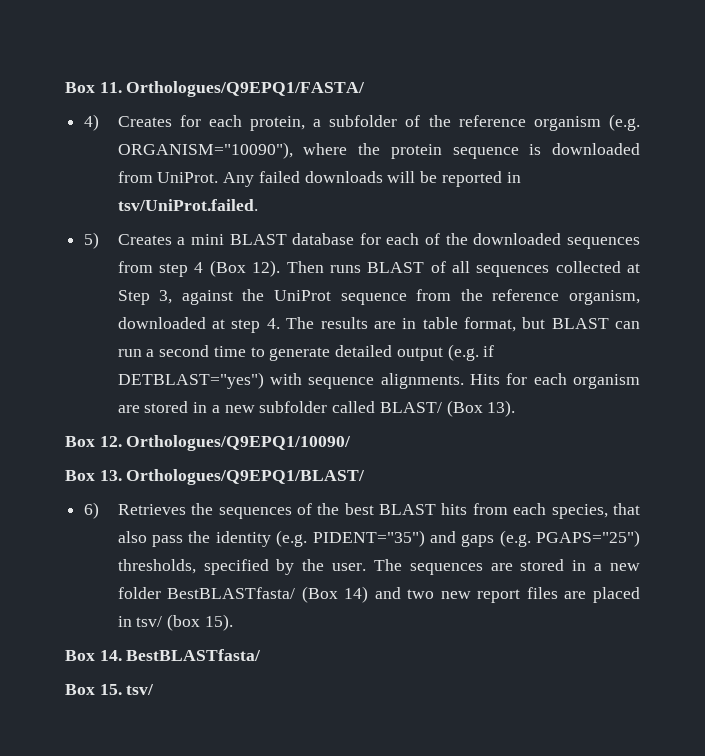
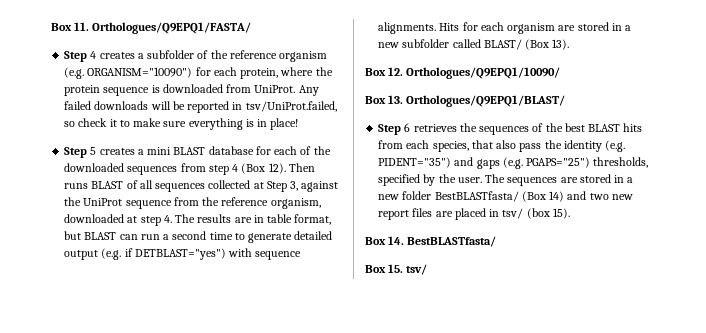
[84,114,306,131] 4) Creates for each protein, -> [64,51,135,62] Step 4 creates
[117,142,293,159] ORGANISM="10090"), -> [87,67,279,79] ORGANISM="10090") for each protein,
[117,199,258,211] [84,232,172,249] tsv/UniProt.failed. // 5) Creates -> [245,101,337,112] [64,118,299,130] [64,147,135,158] tsv/UniProt.failed, so check it to make sure everything is in place! // Step 5 creates
[84,502,186,519] 6) Retrieves -> [378,123,457,135] Step 6 retrieves

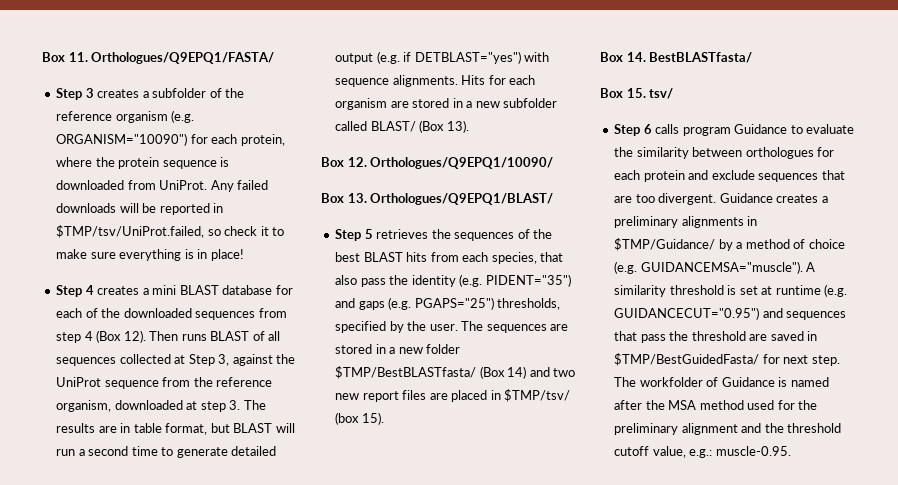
[90,51,97,59] 4 -> [85,88,94,98] 3
[245,101,337,112] tsv/UniProt.failed, -> [56,225,205,238] $TMP/tsv/UniProt.failed,
[90,147,97,155] 5 -> [85,285,94,295] 4
[163,215,172,223] 4. -> [229,400,241,410] 3.
[119,234,138,240] can -> [275,423,295,433] will
[404,123,411,132] 6 -> [364,229,373,239] 5
[434,191,519,202] BestBLASTfasta/ -> [335,366,477,379] $TMP/BestBLASTfasta/
[502,208,524,219] tsv/ -> [504,389,571,402] $TMP/tsv/
(428, 269) none -> [614,124,855,136] [614,147,835,159] [614,170,845,182] [614,193,828,205] [614,216,758,228] [614,238,845,251] [614,261,816,274] [614,284,848,297] [614,307,847,320] [614,331,818,343] [614,353,840,366] [614,377,829,387] [614,400,818,410] [614,423,842,435] [614,446,791,458] // Step 6 calls program Guidance to evaluate the similarity between orthologues for each protein and exclude sequences that are too divergent. Guidance creates a preliminary alignments in $TMP/Guidance/ by a method of choice (e.g. GUIDANCEMSA="muscle"). A similarity threshold is set at runtime (e.g. GUIDANCECUT="0.95") and sequences that pass the threshold are saved in $TMP/BestGuidedFasta/ for next step. The workfolder of Guidance is named after the MSA method used for the preliminary alignment and the threshold cutoff value, e.g.: muscle-0.95.

